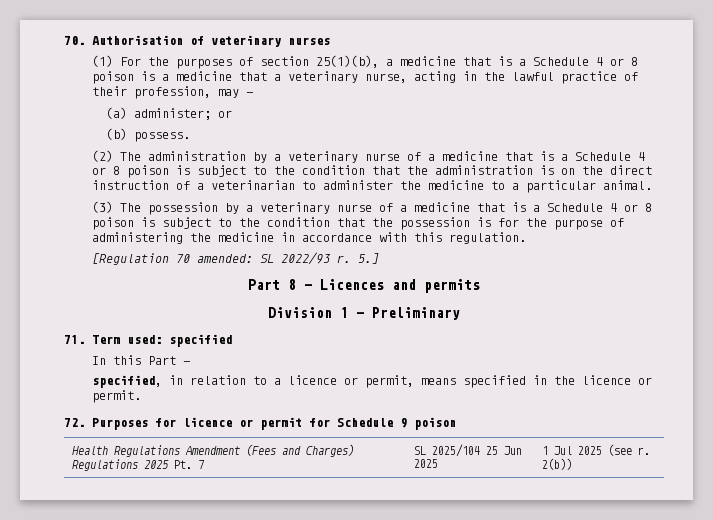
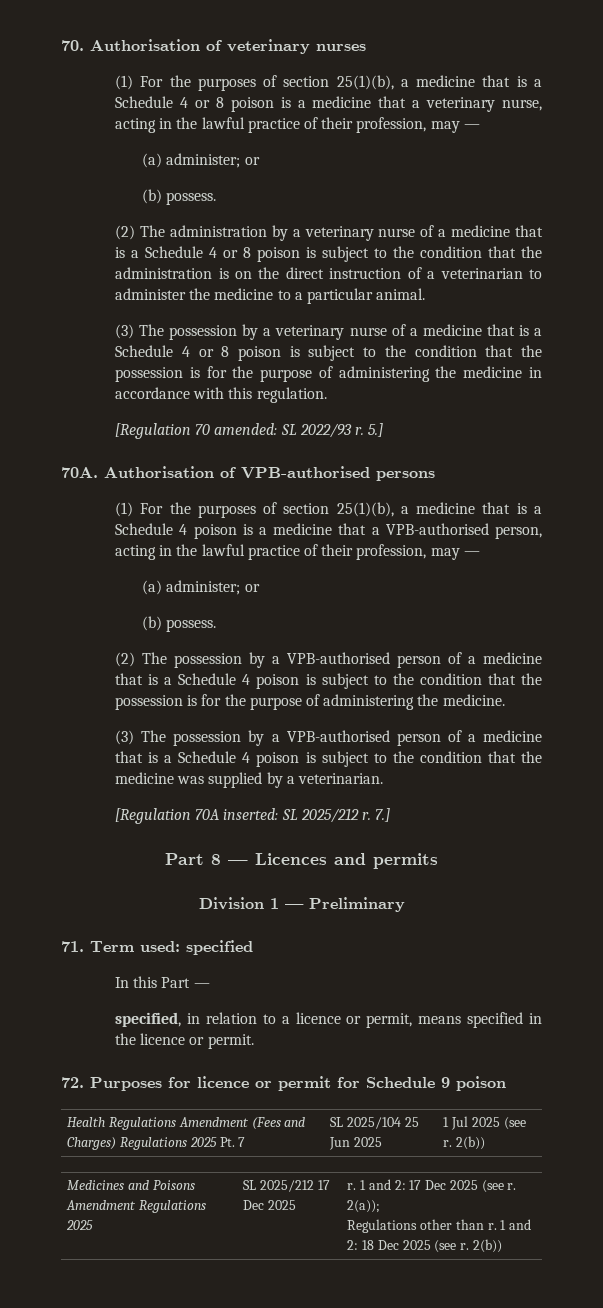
(379, 258) none -> [61,466,435,481] [115,502,543,518] [115,523,542,539] [115,544,480,560] [142,580,260,595] [142,616,217,632] [115,652,542,668] [115,673,542,689] [115,694,505,710] [115,730,542,746] [115,751,542,767] [115,772,384,788] [115,808,391,824] // 70A. Authorisation of VPB-authorised persons // (1) For the purposes of section 25(1)(b), a medicine that is a Schedule 4 poison is a medicine that a VPB-authorised person, acting in the lawful practice of their profession, may — // (a) administer; or // (b) possess. // (2) The possession by a VPB-authorised person of a medicine that is a Schedule 4 poison is subject to the condition that the possession is for the purpose of administering the medicine. // (3) The possession by a VPB-authorised person of a medicine that is a Schedule 4 poison is subject to the condition that the medicine was supplied by a veterinarian. // [Regulation 70A inserted: SL 2025/212 r. 7.]
(573, 464) none -> [67,1180,195,1190] [66,1200,207,1213] [66,1220,94,1230] [243,1180,330,1192] [243,1200,297,1210] [347,1179,517,1193] [347,1200,381,1213] [347,1219,532,1233] [347,1239,502,1253] // Medicines and Poisons Amendment Regulations 2025 | SL 2025/212 17 Dec 2025 | r. 1 and 2: 17 Dec 2025 (see r. 2(a)); // Regulations other than r. 1 and 2: 18 Dec 2025 (see r. 2(b))

